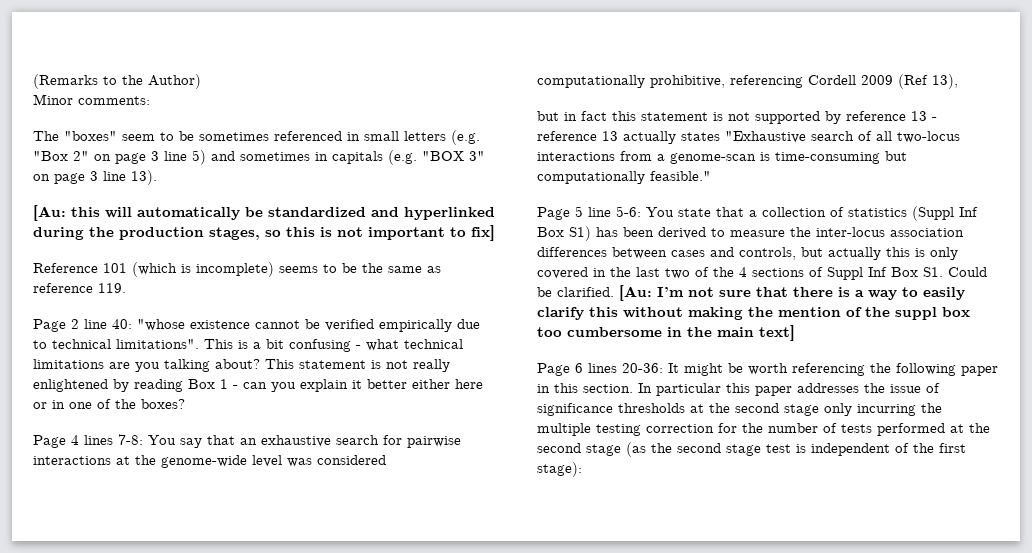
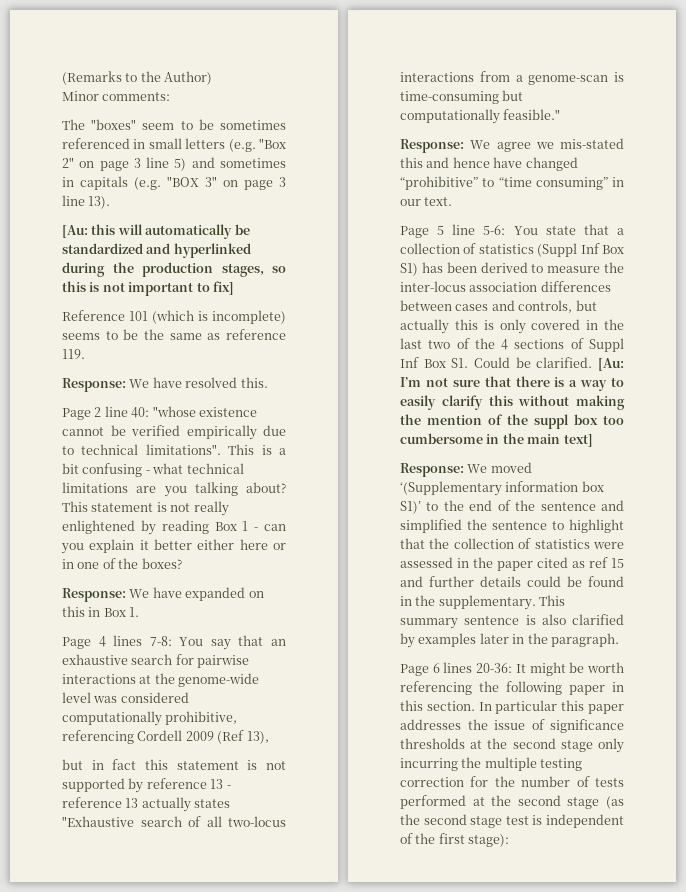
(126, 288) none -> [62,377,268,392] // Response: We have resolved this.
(185, 404) none -> [62,587,264,602] [62,606,140,617] // Response: We have expanded on this in Box 1.
(711, 176) none -> [400,138,624,153] [400,157,578,171] [400,176,624,190] [400,197,453,206] // Response: We agree we mis-stated this and hence have changed “prohibitive” to “time consuming” in our text.
(795, 333) none -> [400,462,532,477] [400,481,604,496] [400,500,624,514] [400,519,624,533] [400,538,624,549] [400,557,624,571] [400,576,624,587] [400,595,566,610] [400,614,624,629] [400,633,619,648] // Response: We moved ‘(Supplementary information box S1)’ to the end of the sentence and simplified the sentence to highlight that the collection of statistics were assessed in the paper cited as ref 15 and further details could be found in the supplementary. This summary sentence is also clarified by examples later in the paragraph.

